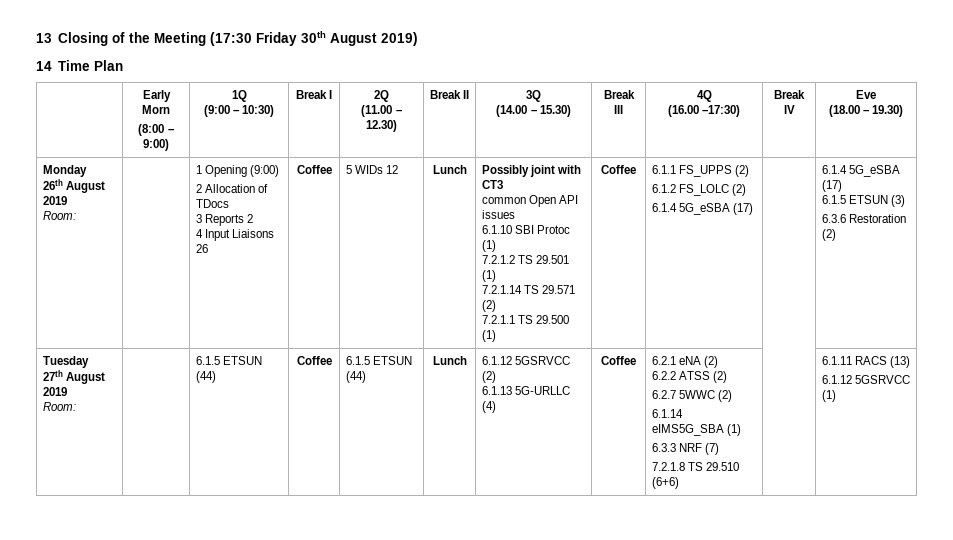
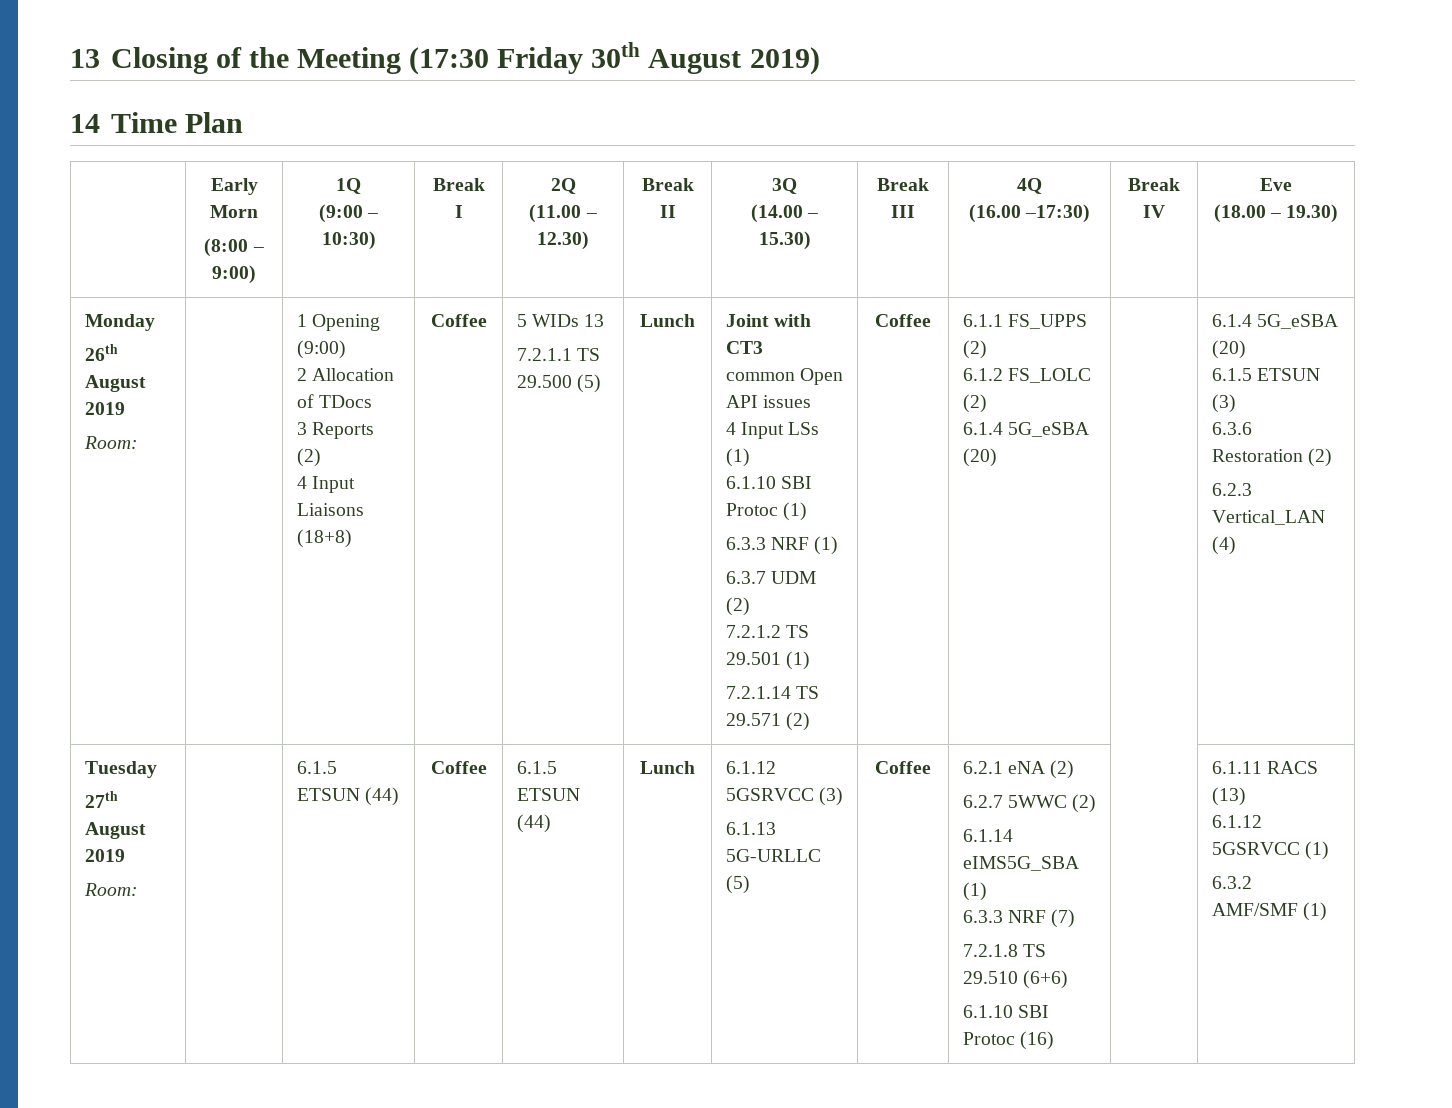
[247,214,254,223] 2 -> [296,448,321,467] (2)
[195,244,208,253] 26 -> [296,529,352,548] (18+8)
[386,165,399,174] [432,165,467,174] [481,165,555,177] 12 | Lunch | Possibly joint -> [584,314,605,327] [516,348,600,361] [516,374,601,393] [640,314,695,327] [725,314,769,327] 13 // 7.2.1.1 TS 29.500 (5) | Lunch | Joint
(515, 214) none -> [725,422,820,439] [725,448,750,467] // 4 Input LSs (1)
(496, 246) none -> [725,536,839,555] [725,571,816,584] [725,597,750,616] // 6.3.3 NRF (1) // 6.3.7 UDM (2)
[481,315,570,324] [481,330,496,342] // 7.2.1.1 TS 29.500 (1) -> (810, 721) none
[733,203,754,215] [821,165,900,177] [821,180,842,192] (17) | | 6.1.4 5G_eSBA (17) -> [962,448,997,467] [1211,314,1338,329] [1211,340,1246,359] (20) | | 6.1.4 5G_eSBA (20)
(836, 235) none -> [1211,483,1252,496] [1211,510,1325,525] [1211,536,1236,555] // 6.2.3 Vertical_LAN (4)
[481,371,496,383] (2) -> [818,787,843,806] (3)
[481,401,496,413] (4) -> [725,875,750,894] (5)
[651,371,728,383] // 6.2.2 ATSS (2) -> (1075, 769) none
(679, 483) none -> [962,1005,1049,1018] [962,1031,1054,1050] // 6.1.10 SBI Protoc (16)
(836, 396) none -> [1211,876,1252,889] [1211,902,1327,921] // 6.3.2 AMF/SMF (1)

